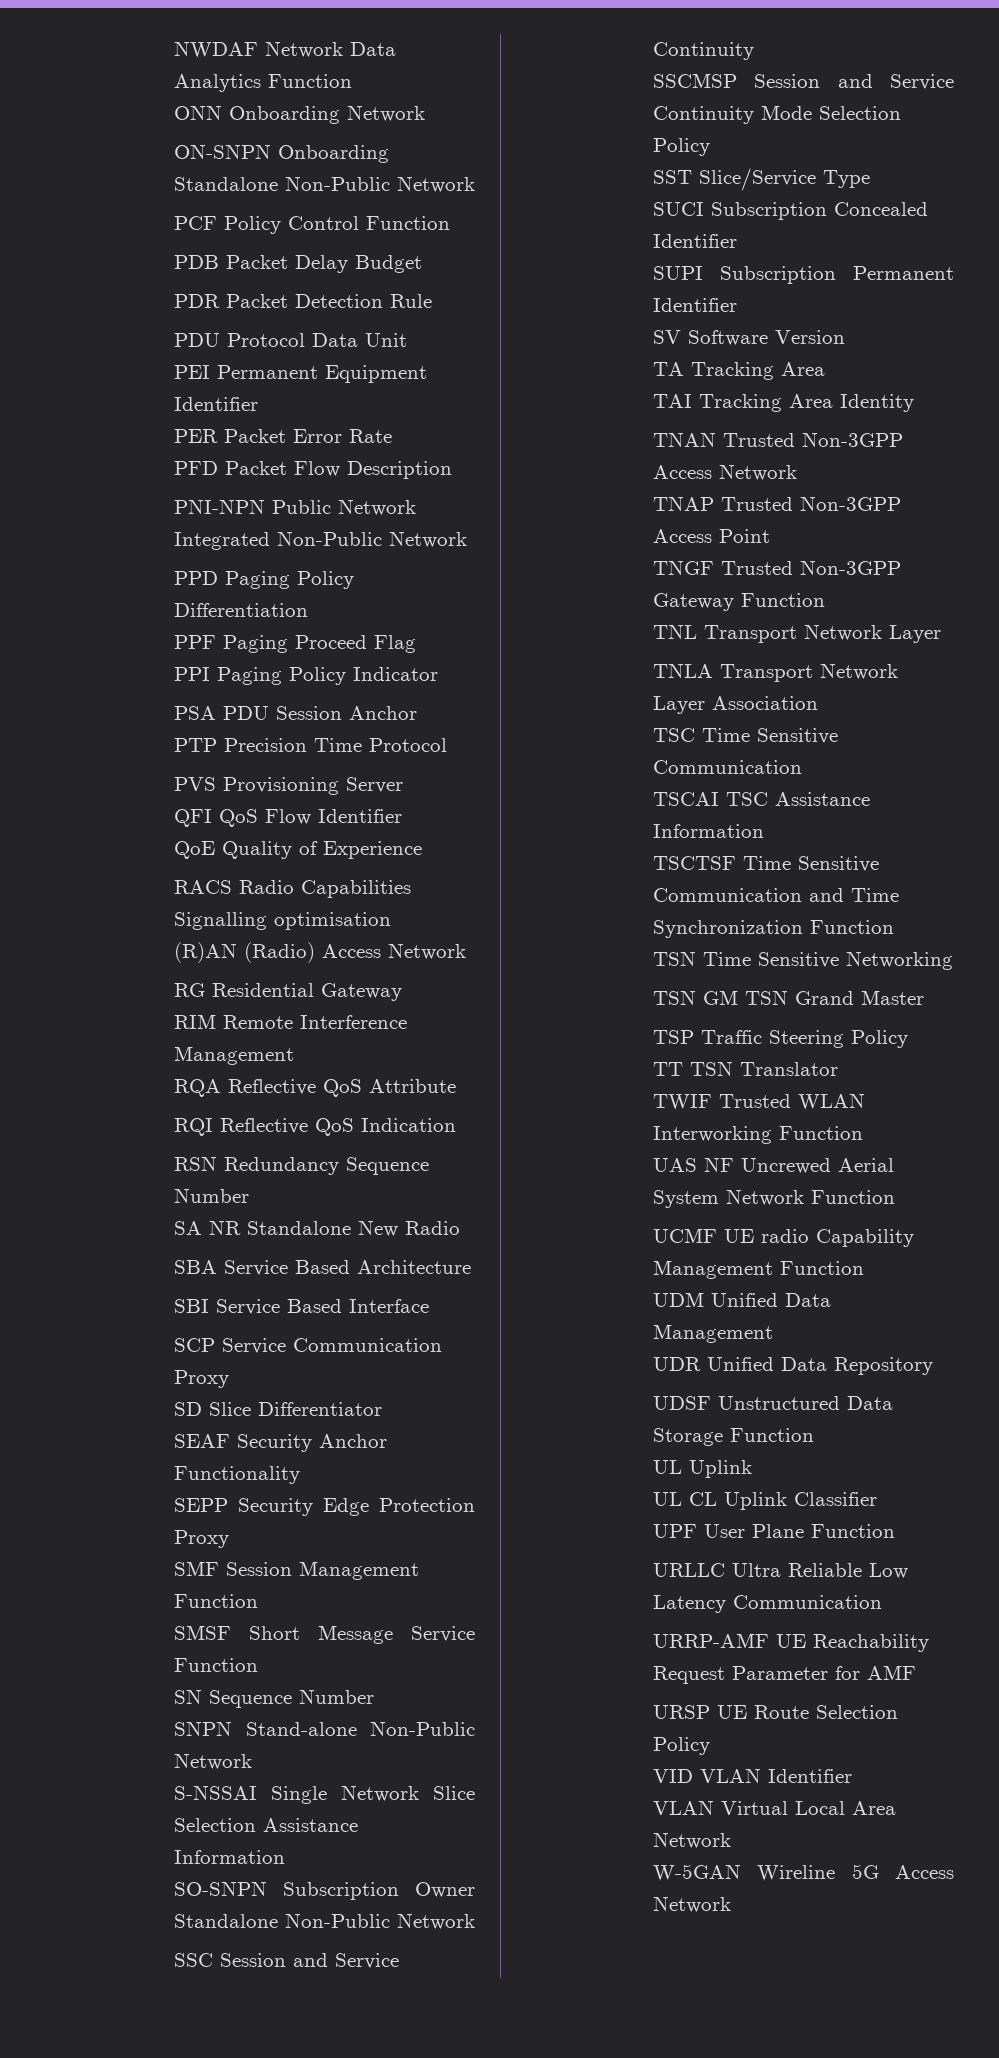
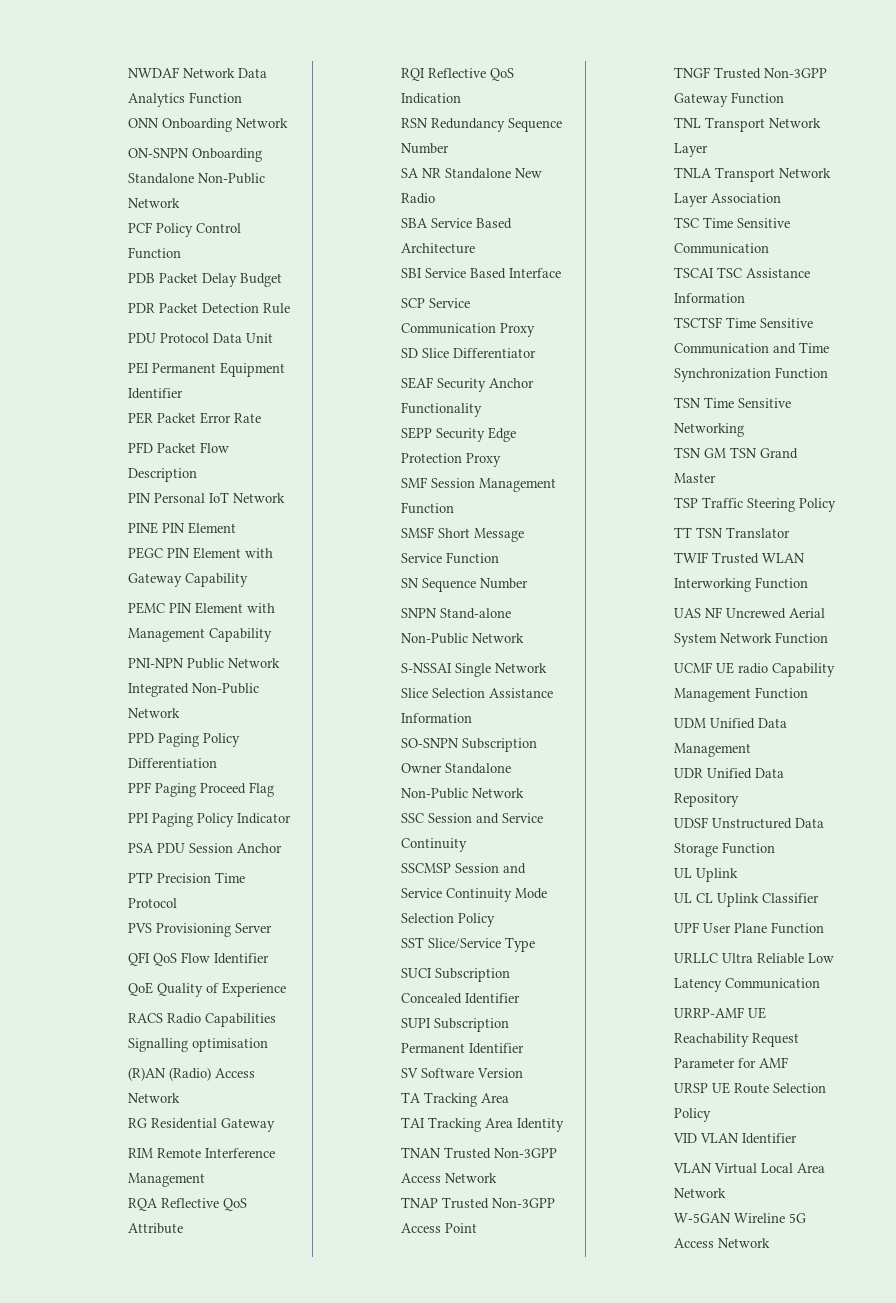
(452, 470) none -> [128,492,286,503] [128,522,237,534] [128,547,274,559] [128,573,249,587] [128,602,276,614] [128,628,273,642] // PIN Personal IoT Network // PINE PIN Element // PEGC PIN Element with Gateway Capability // PEMC PIN Element with Management Capability

